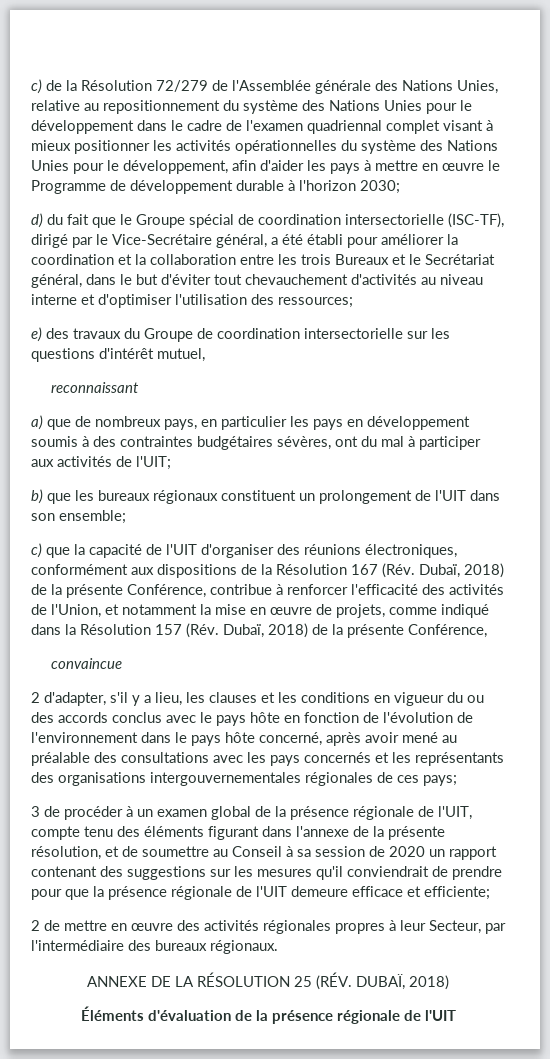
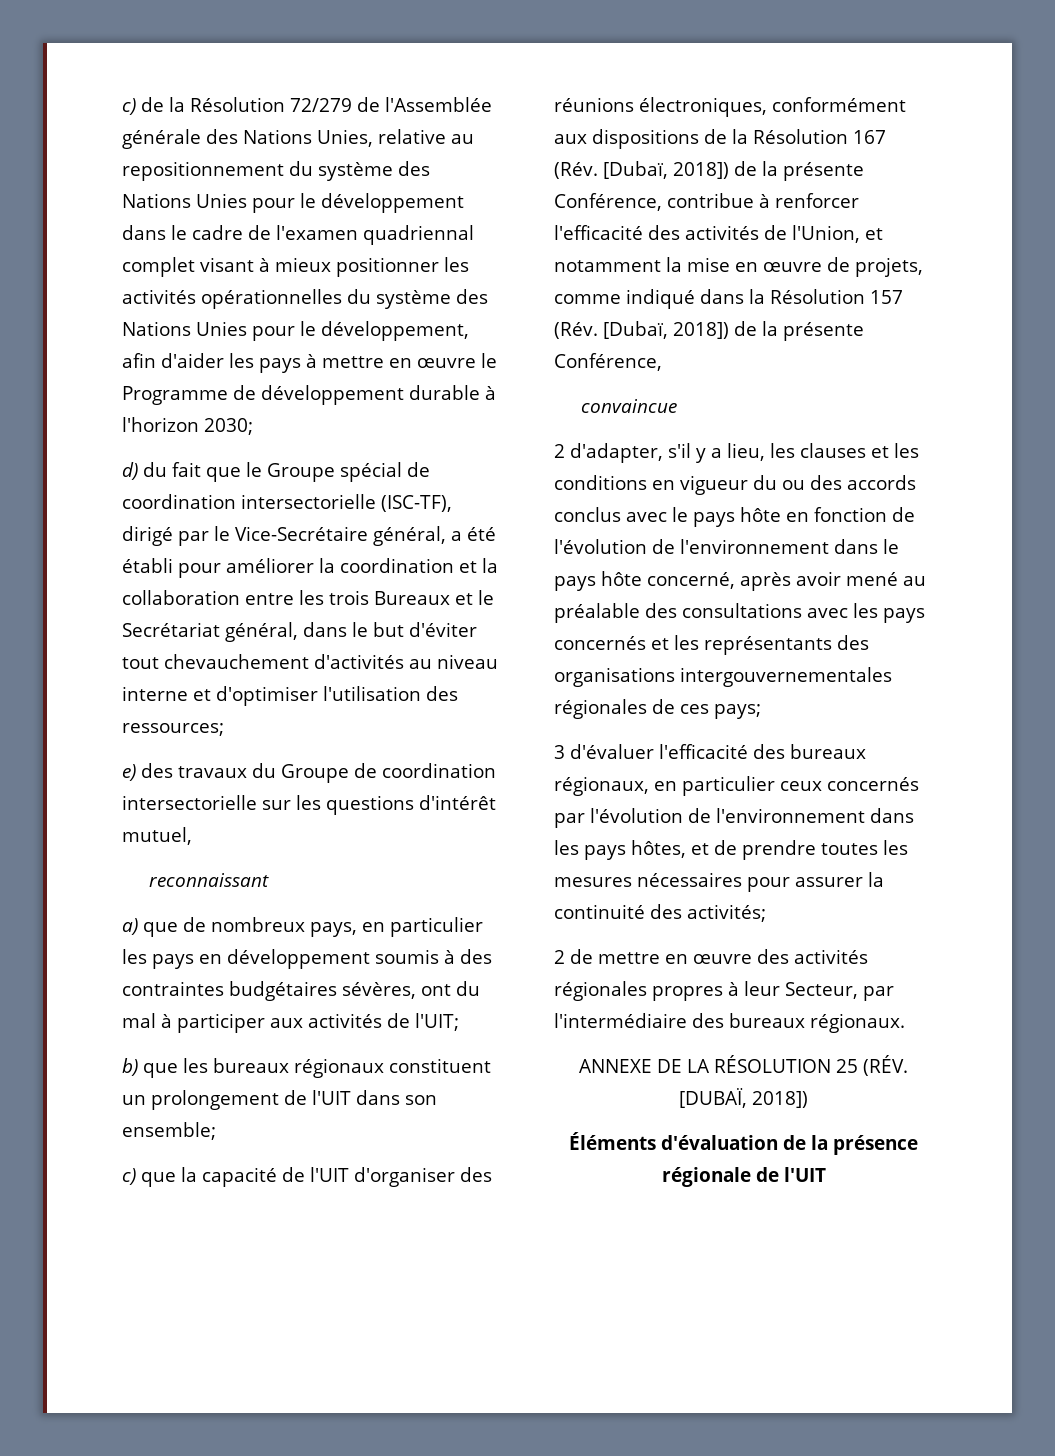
[419,563,504,578] Dubaï, 2018) -> [602,161,729,179] [Dubaï, 2018])
[223,623,308,638] Dubaï, 2018) -> [602,321,729,339] [Dubaï, 2018])
[44,806,472,820] [31,826,445,840] [31,846,497,860] [31,866,502,880] [31,886,490,900] de procéder à un examen global de la présence régionale de l'UIT, compte tenu des éléments figurant dans l'annexe de la présente résolution, et de soumettre au Conseil à sa session de 2020 un rapport contenant des suggestions sur les mesures qu'il conviendrait de prendre pour que la présence régionale de l'UIT demeure efficace et efficiente; -> [570,744,866,759] [554,776,919,796] [554,808,914,828] [554,840,908,860] [554,872,884,892] [554,904,766,922] d'évaluer l'efficacité des bureaux régionaux, en particulier ceux concernés par l'évolution de l'environnement dans les pays hôtes, et de prendre toutes les mesures nécessaires pour assurer la continuité des activités;
[356,974,449,990] DUBAÏ, 2018) -> [679,1088,808,1108] [DUBAÏ, 2018])

